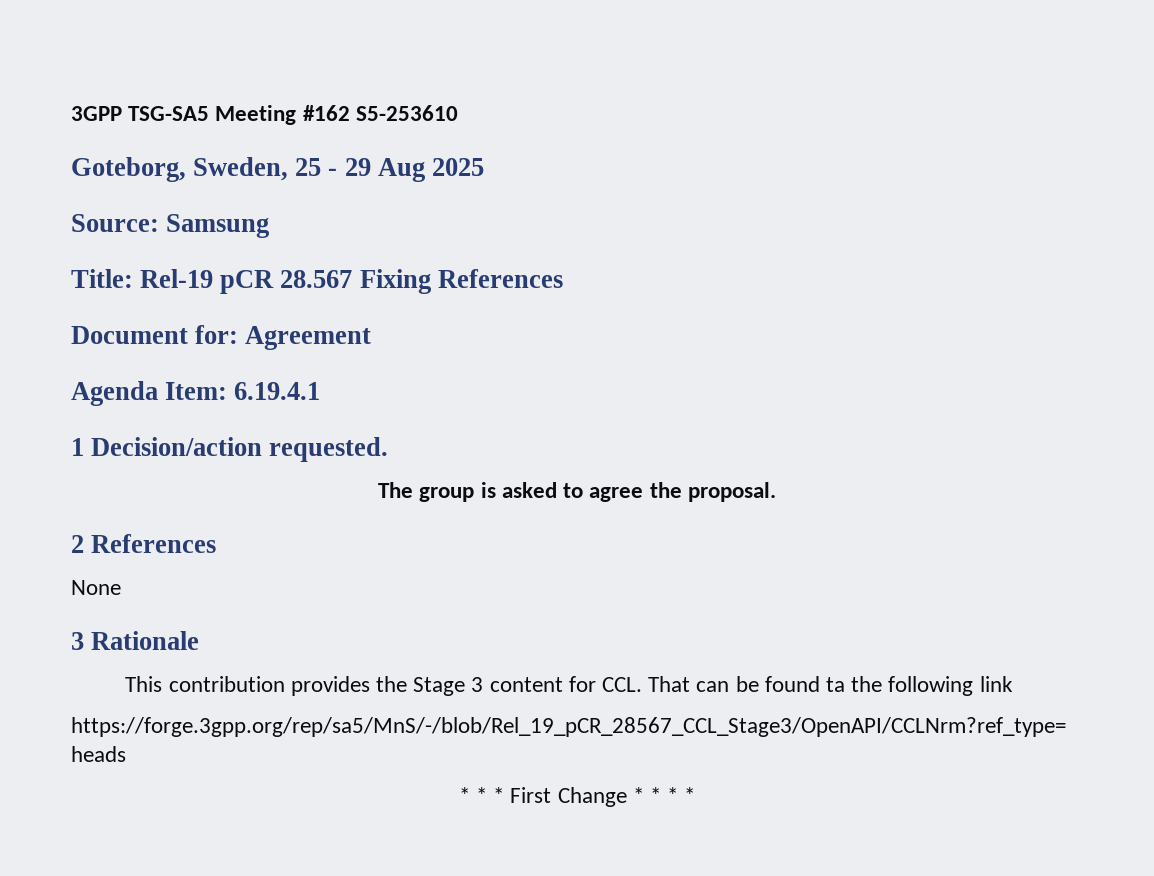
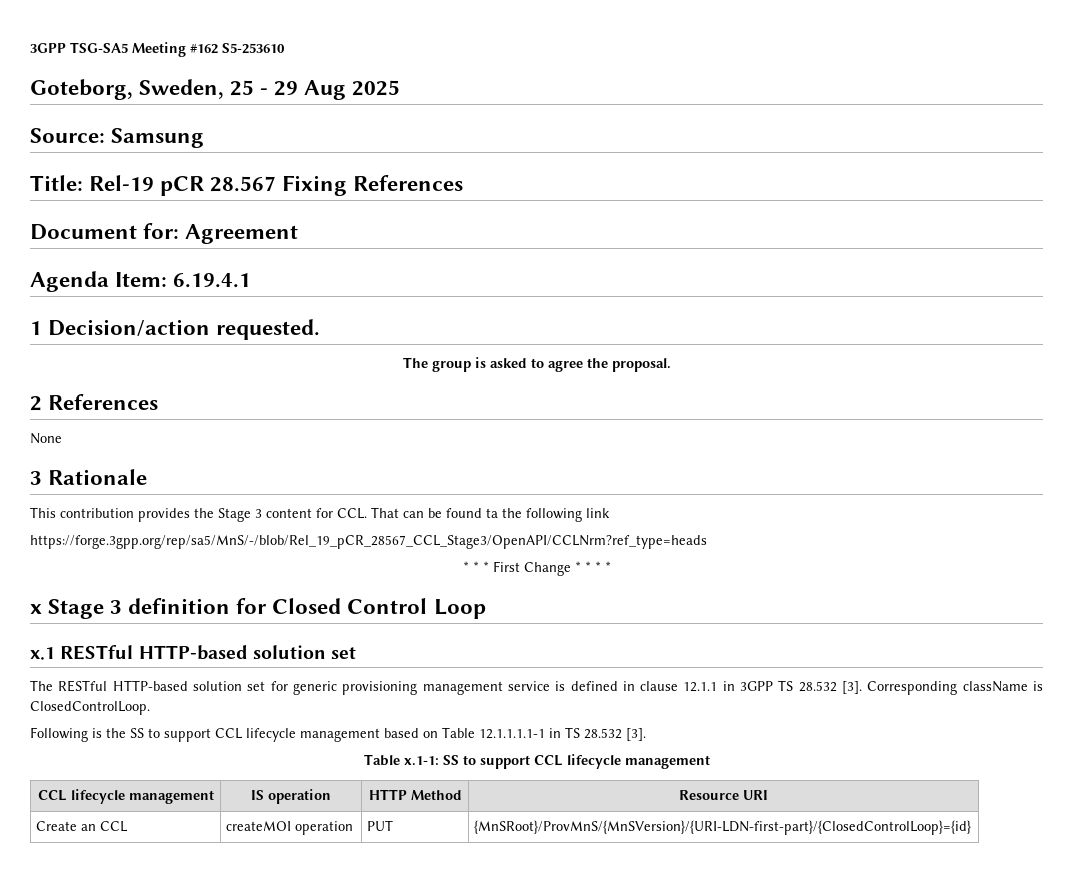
(696, 795) none -> [30,598,486,619] [30,645,357,660] [30,680,1044,695] [30,701,150,715] [30,727,646,742] [363,754,710,769] [37,789,214,804] [250,789,331,804] [368,789,462,800] [679,790,768,800] [35,821,127,832] [225,821,353,835] [366,820,393,831] [473,820,971,835] // x Stage 3 definition for Closed Control Loop // x.1 RESTful HTTP-based solution set // The RESTful HTTP-based solution set for generic provisioning management service is defined in clause 12.1.1 in 3GPP TS 28.532 [3]. Corresponding className is ClosedControlLoop. // Following is the SS to support CCL lifecycle management based on Table 12.1.1.1.1-1 in TS 28.532 [3]. // Table x.1-1: SS to support CCL lifecycle management // CCL lifecycle management | IS operation | HTTP Method | Resource URI // Create an CCL | createMOI operation | PUT | {MnSRoot}/ProvMnS/{MnSVersion}/{URI-LDN-first-part}/{ClosedControlLoop}={id}

